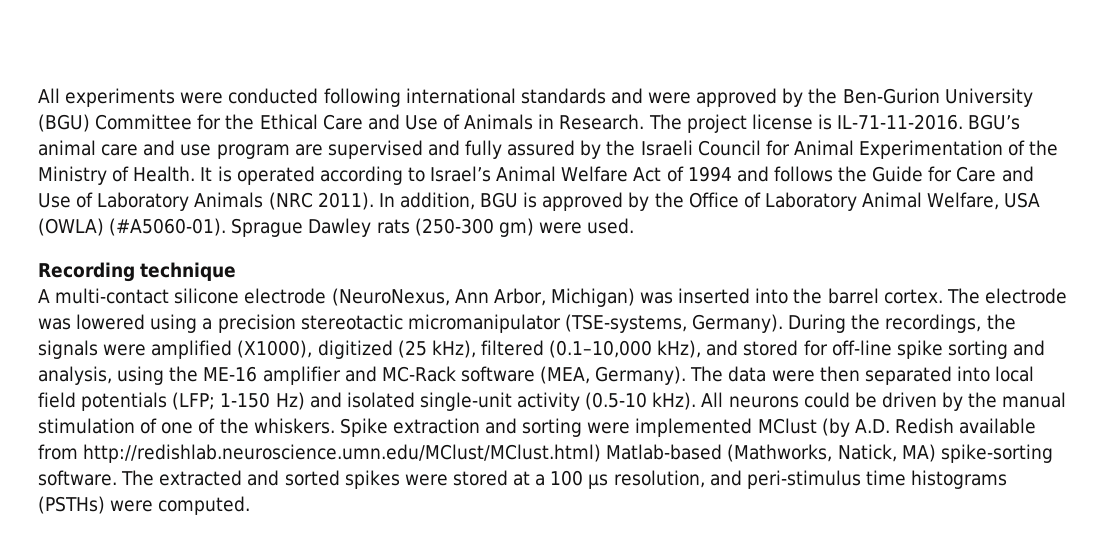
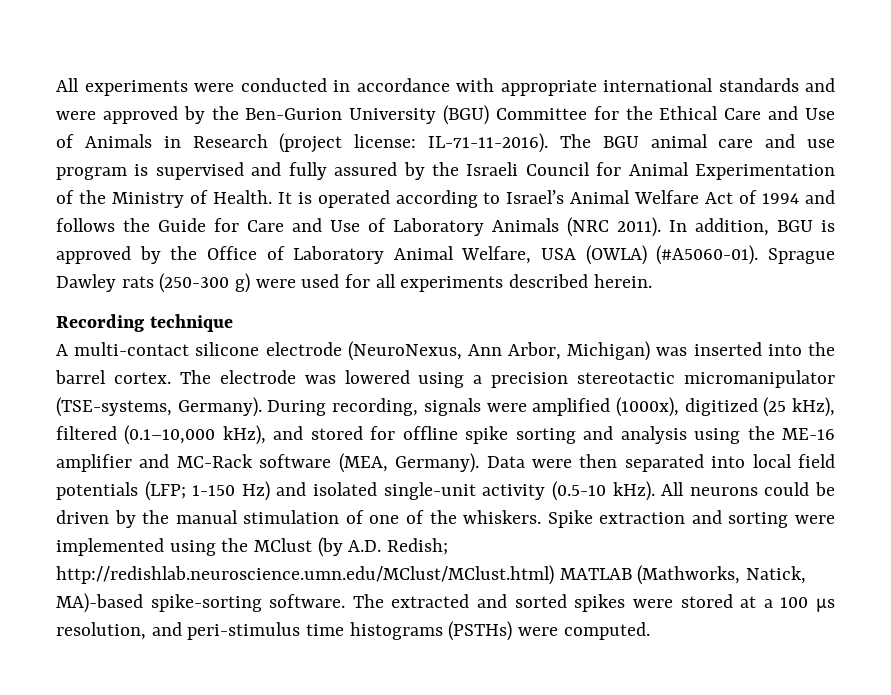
[323,88,401,107] following -> [333,78,597,96] in accordance with appropriate
[559,114,1021,133] Research. The project license is IL-71-11-2016. BGU’s -> [192,133,639,153] Research (project license: IL-71-11-2016). The BGU
[294,144,323,156] are -> [134,164,149,176] is
[498,218,635,237] gm) were used. -> [235,273,652,293] g) were used for all experiments described herein.
[851,314,1016,333] the recordings, the -> [332,398,419,416] recording,
[237,340,313,358] (X1000), -> [615,397,679,417] (1000x),
[831,340,892,356] off-line -> [402,426,458,440] offline
[38,366,112,385] analysis, -> [620,426,687,444] analysis
[690,366,767,382] The data -> [486,456,525,468] Data
(753, 427) none -> [169,538,249,556] using the
[894,418,1037,434] [38,444,723,463] Redish available from http://redishlab.neuroscience.umn.edu/MClust/MClust.html) Matlab-based -> [387,538,449,555] [56,565,632,585] Redish; http://redishlab.neuroscience.umn.edu/MClust/MClust.html) MATLAB
[901,444,936,462] MA) -> [56,593,143,613] MA)-based

